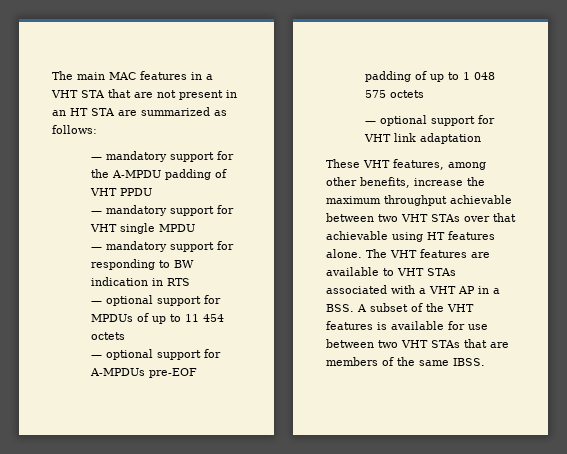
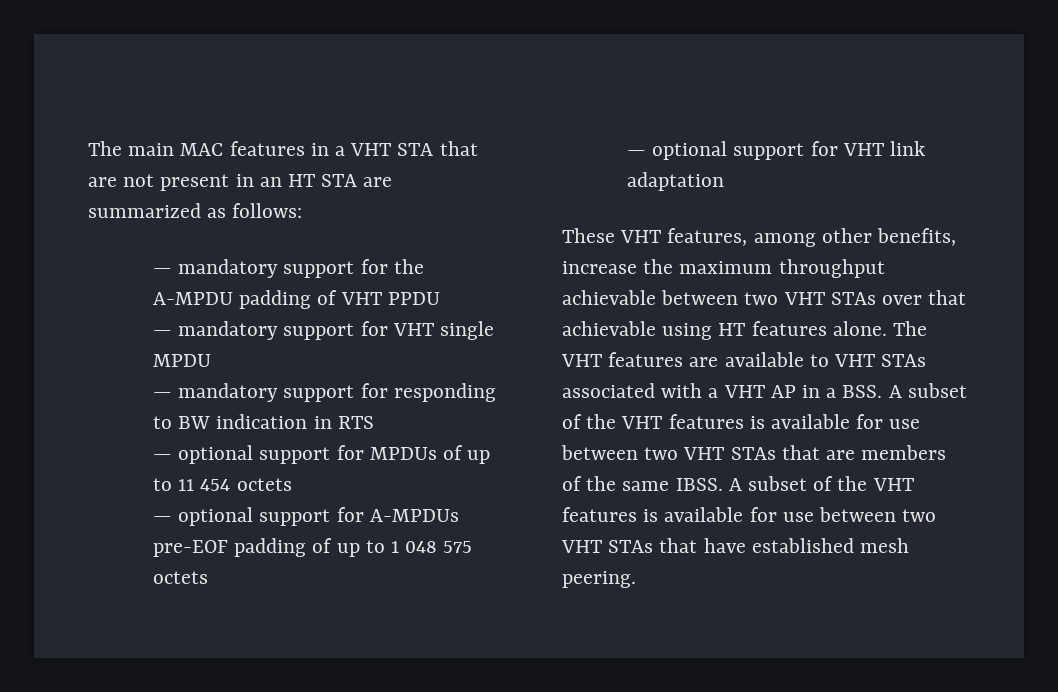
(485, 362) none -> [728,476,914,491] [562,507,937,522] [561,538,910,553] [562,571,636,588] A subset of the VHT features is available for use between two VHT STAs that have established mesh peering.

